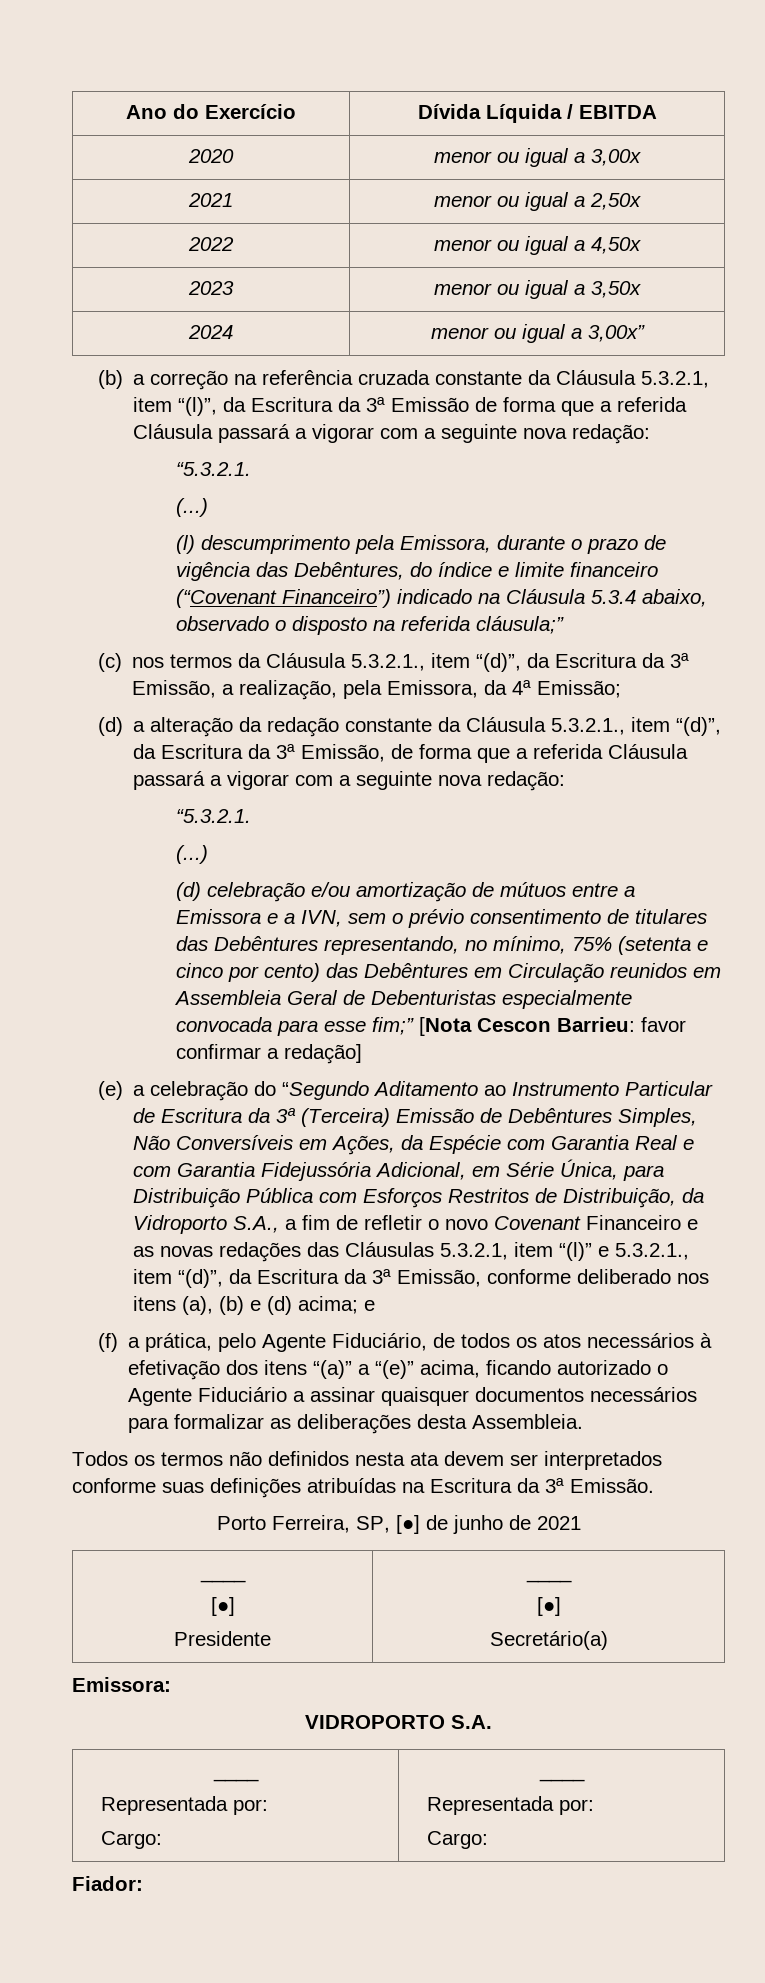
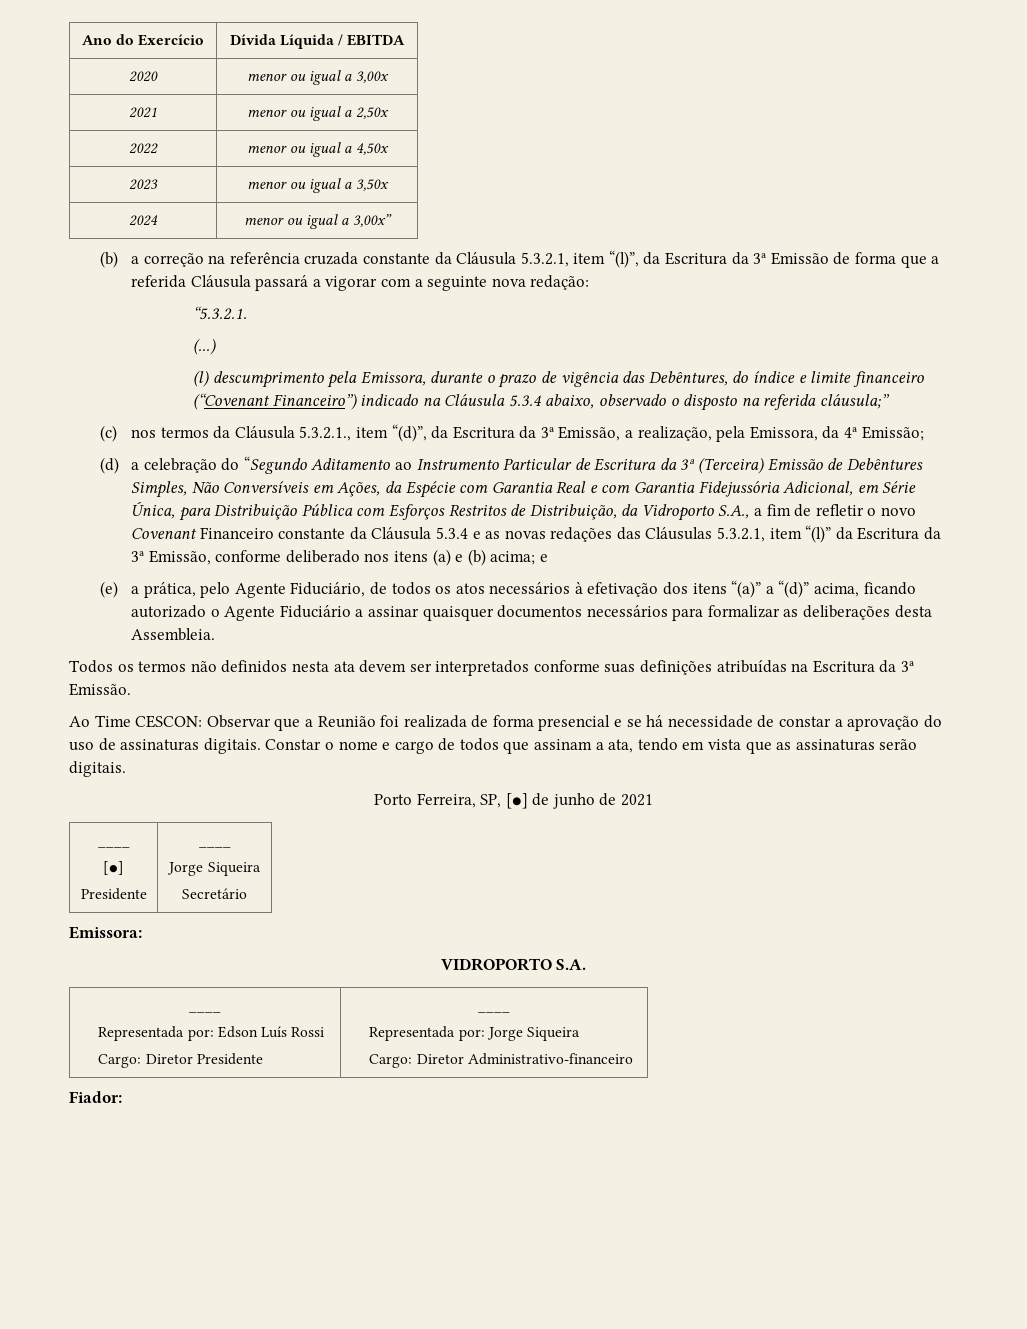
[150,717,722,737] [133,744,689,763] [133,771,566,791] [176,809,252,823] [176,845,209,864] [176,882,636,902] [176,909,708,928] [176,936,709,955] [176,963,722,983] [174,990,633,1009] [176,1017,687,1036] [176,1044,363,1064] [98,1081,146,1100] alteração da redação constante da Cláusula 5.3.2.1., item “(d)”, da Escritura da 3ª Emissão, de forma que a referida Cláusula passará a vigorar com a seguinte nova redação: // “5.3.2.1. // (...) // (d) celebração e/ou amortização de mútuos entre a Emissora e a IVN, sem o prévio consentimento de titulares das Debêntures representando, no mínimo, 75% (setenta e cinco por cento) das Debêntures em Circulação reunidos em Assembleia Geral de Debenturistas especialmente convocada para esse fim;” [Nota Cescon Barrieu: favor confirmar a redação] // (e) a -> (139, 466) none
(682, 1222) none -> [278,527,468,540] constante da Cláusula 5.3.4
[598,1243,690,1260] [133,1269,224,1288] e 5.3.2.1., item “(d)”, -> (832, 534) none
[182,1296,293,1315] (a), (b) e (d) -> [432,549,486,566] (a) e (b)
[98,1333,119,1352] (f) -> [99,581,118,598] (e)
[375,1360,415,1379] “(e)” -> [778,580,810,598] “(d)”
(654, 1485) none -> [69,715,942,731] [69,738,918,754] [69,761,126,777] // Ao Time CESCON: Observar que a Reunião foi realizada de forma presencial e se há necessidade de constar a aprovação do uso de assinaturas digitais. Constar o nome e cargo de todos que assinam a ata, tendo em vista que as assinaturas serão digitais.
[536,1597,561,1616] [489,1631,608,1650] [●] // Secretário(a) -> [167,862,261,876] [182,888,247,899] Jorge Siqueira // Secretário
[101,1831,163,1849] [538,1777,585,1782] [427,1796,595,1815] [427,1831,489,1849] // Cargo: | ____ // Representada por: // Cargo: -> [217,1026,325,1038] [98,1053,263,1068] [478,1010,510,1013] [369,1026,580,1041] [369,1053,633,1068] Edson Luís Rossi // Cargo: Diretor Presidente | ____ // Representada por: Jorge Siqueira // Cargo: Diretor Administrativo-financeiro

